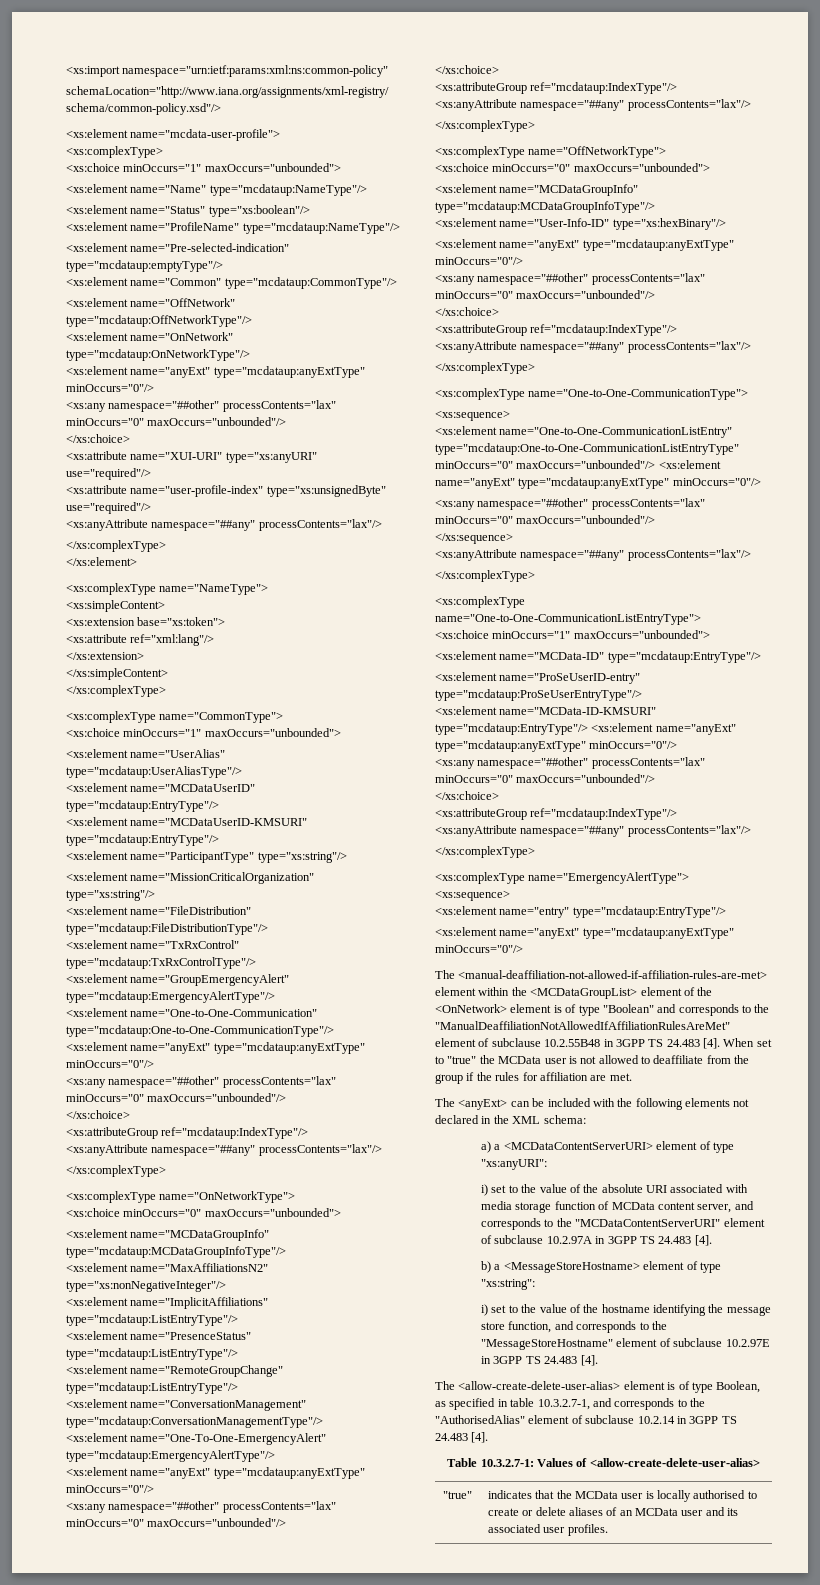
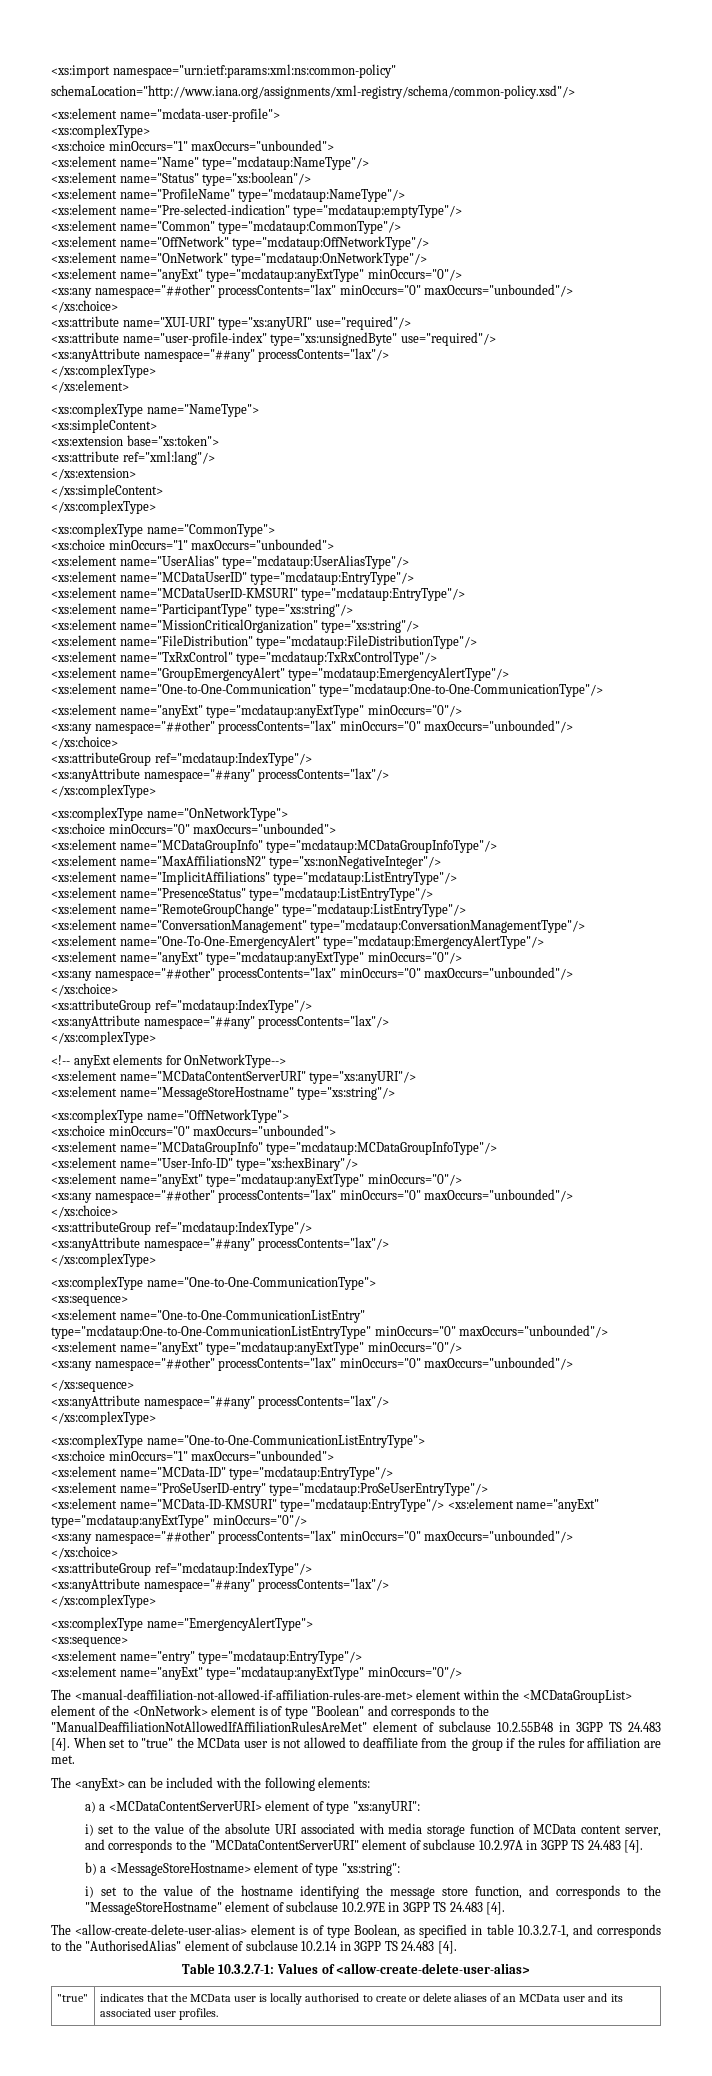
(535, 126) none -> [51,1054,287,1068] [51,1070,417,1084] [51,1086,396,1100] // <!-- anyExt elements for OnNetworkType--> // <xs:element name="MCDataContentServerURI" type="xs:anyURI"/> // <xs:element name="MessageStoreHostname" type="xs:string"/>
[685,1098,750,1107] [435,1115,586,1124] elements not declared in the XML schema: -> [318,1777,371,1788] elements:

